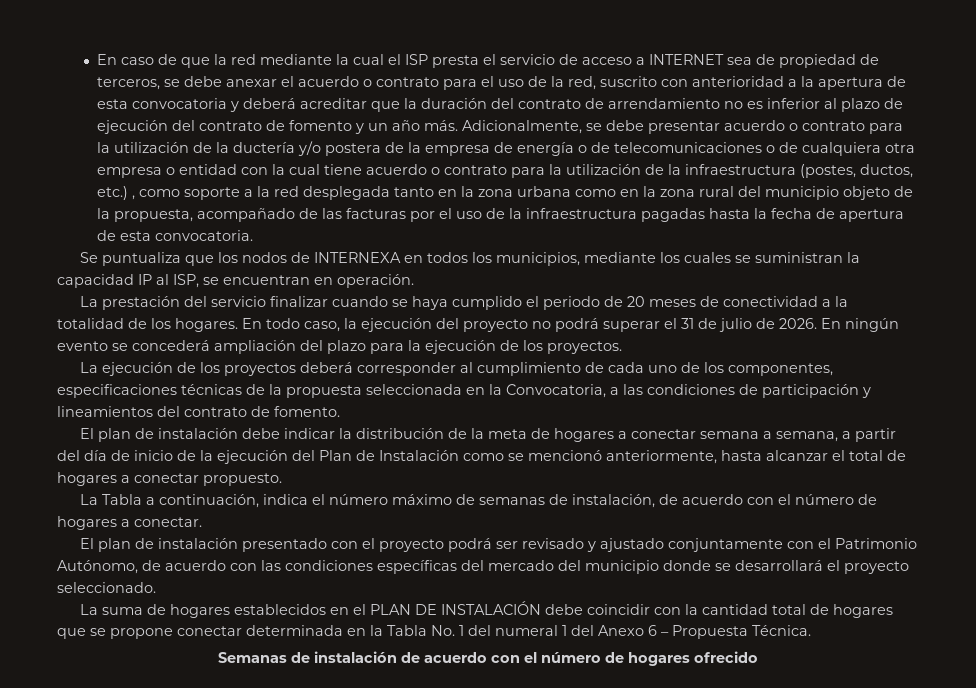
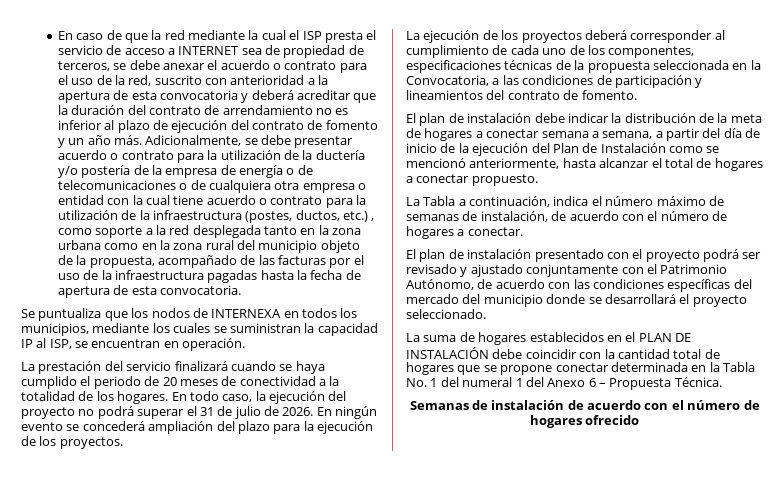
[324,143,381,156] postera -> [81,165,131,178] postería
[270,296,329,307] finalizar -> [174,361,228,371] finalizará

